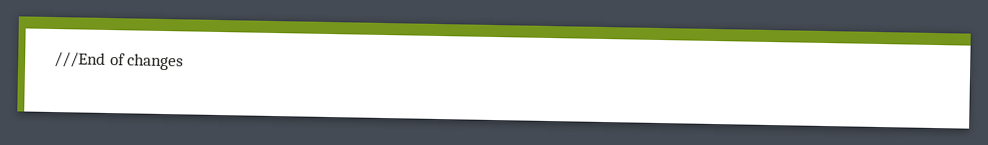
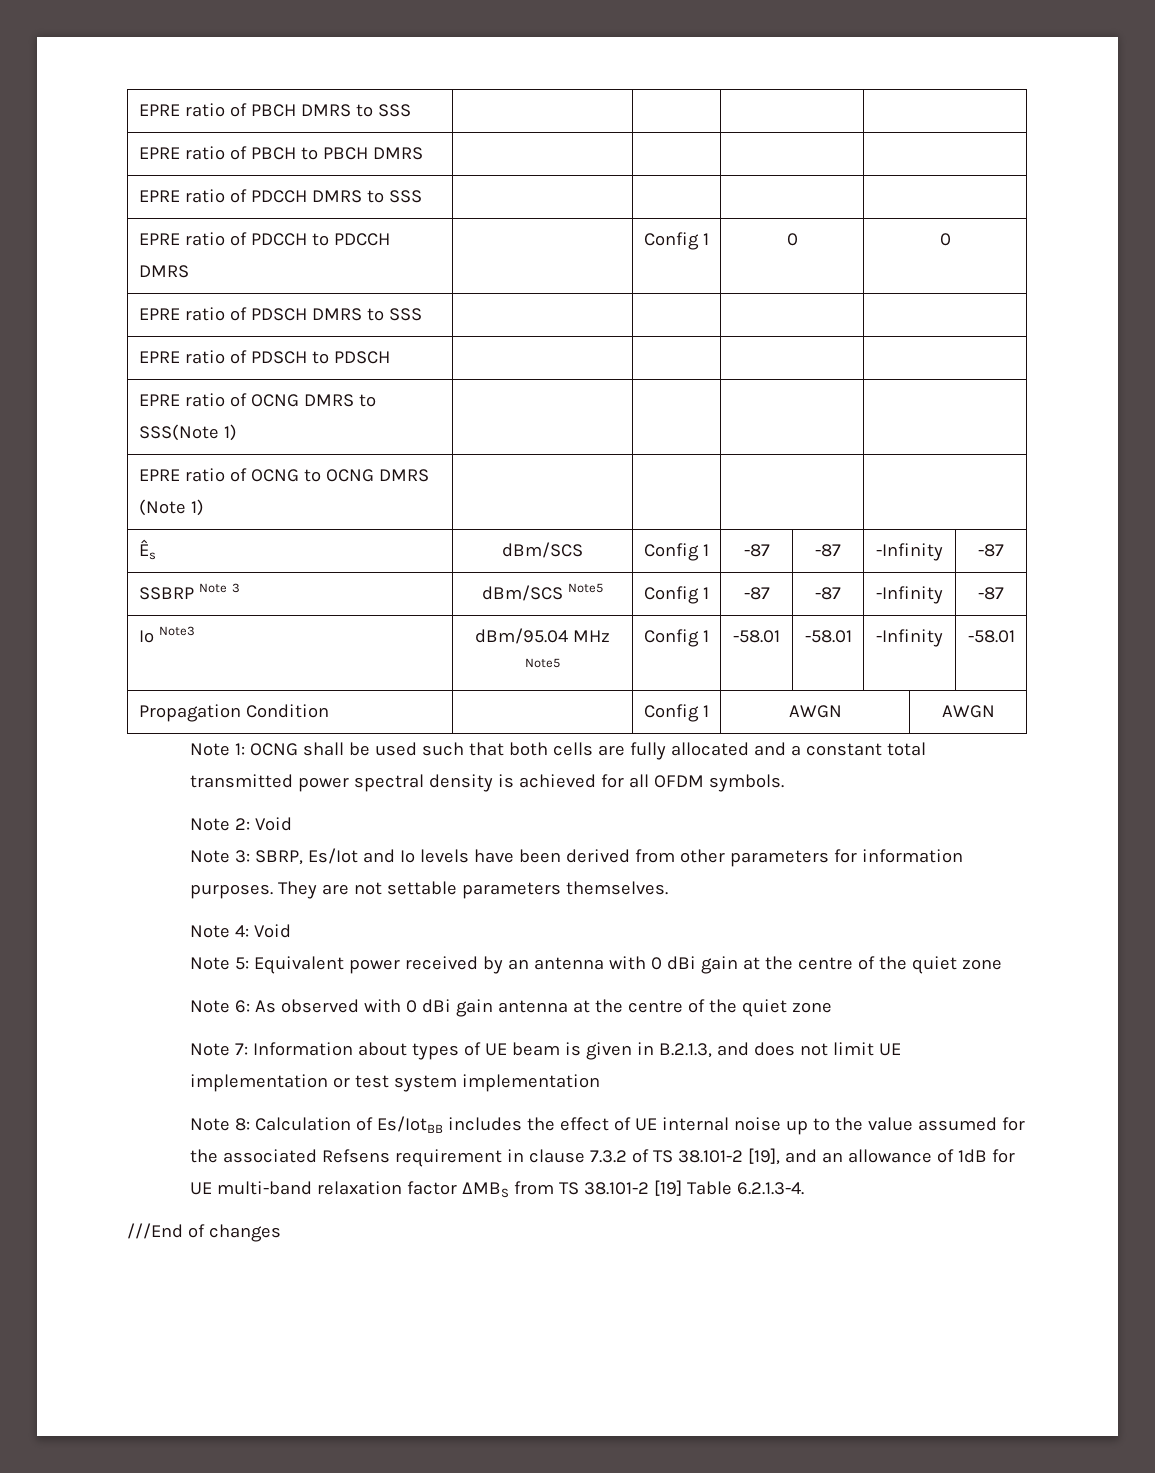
(54, 60) none -> [138,103,411,117] [138,146,423,160] [138,189,422,203] [138,232,390,246] [138,265,189,278] [644,232,709,250] [786,233,798,246] [939,233,951,246] [138,307,422,321] [138,350,390,364] [138,393,376,407] [138,424,237,441] [138,468,429,482] [138,499,204,516] [138,539,156,560] [502,542,583,558] [644,543,709,561] [743,544,770,557] [815,544,841,557] [876,543,943,561] [978,544,1004,557] [138,583,240,600] [482,583,603,601] [644,586,709,604] [743,587,770,600] [815,587,841,600] [876,586,943,604] [978,587,1004,600] [138,626,195,643] [475,628,610,644] [525,658,560,668] [644,629,709,647] [733,630,780,643] [804,630,852,643] [876,629,943,647] [967,630,1015,643] [138,704,329,722] [644,704,709,722] [788,705,842,718] [941,705,995,718] [190,742,927,760] [190,774,785,792] [190,817,293,831] [190,848,964,867] [190,881,669,899] [190,924,292,938] [190,956,1003,974] [190,999,833,1017] [190,1042,902,1060] [190,1074,601,1092] [190,1116,1026,1135] [190,1148,1016,1167] [190,1180,805,1198] EPRE ratio of PBCH DMRS to SSS | | | | // EPRE ratio of PBCH to PBCH DMRS | | | | // EPRE ratio of PDCCH DMRS to SSS | | | | // EPRE ratio of PDCCH to PDCCH DMRS | | Config 1 | 0 | 0 // EPRE ratio of PDSCH DMRS to SSS | | | | // EPRE ratio of PDSCH to PDSCH | | | | // EPRE ratio of OCNG DMRS to SSS(Note 1) | | | | // EPRE ratio of OCNG to OCNG DMRS (Note 1) | | | | // Ês | dBm/SCS | Config 1 | -87 | -87 | -Infinity | -87 // SSBRP Note 3 | dBm/SCS Note5 | Config 1 | -87 | -87 | -Infinity | -87 // Io Note3 | dBm/95.04 MHz Note5 | Config 1 | -58.01 | -58.01 | -Infinity | -58.01 // Propagation Condition | | Config 1 | AWGN | AWGN // Note 1: OCNG shall be used such that both cells are fully allocated and a constant total transmitted power spectral density is achieved for all OFDM symbols. // Note 2: Void // Note 3: SBRP, Es/Iot and Io levels have been derived from other parameters for information purposes. They are not settable parameters themselves. // Note 4: Void // Note 5: Equivalent power received by an antenna with 0 dBi gain at the centre of the quiet zone // Note 6: As observed with 0 dBi gain antenna at the centre of the quiet zone // Note 7: Information about types of UE beam is given in B.2.1.3, and does not limit UE implementation or test system implementation // Note 8: Calculation of Es/IotBB includes the effect of UE internal noise up to the value assumed for the associated Refsens requirement in clause 7.3.2 of TS 38.101-2 [19], and an allowance of 1dB for UE multi-band relaxation factor ΔMBS from TS 38.101-2 [19] Table 6.2.1.3-4. //

